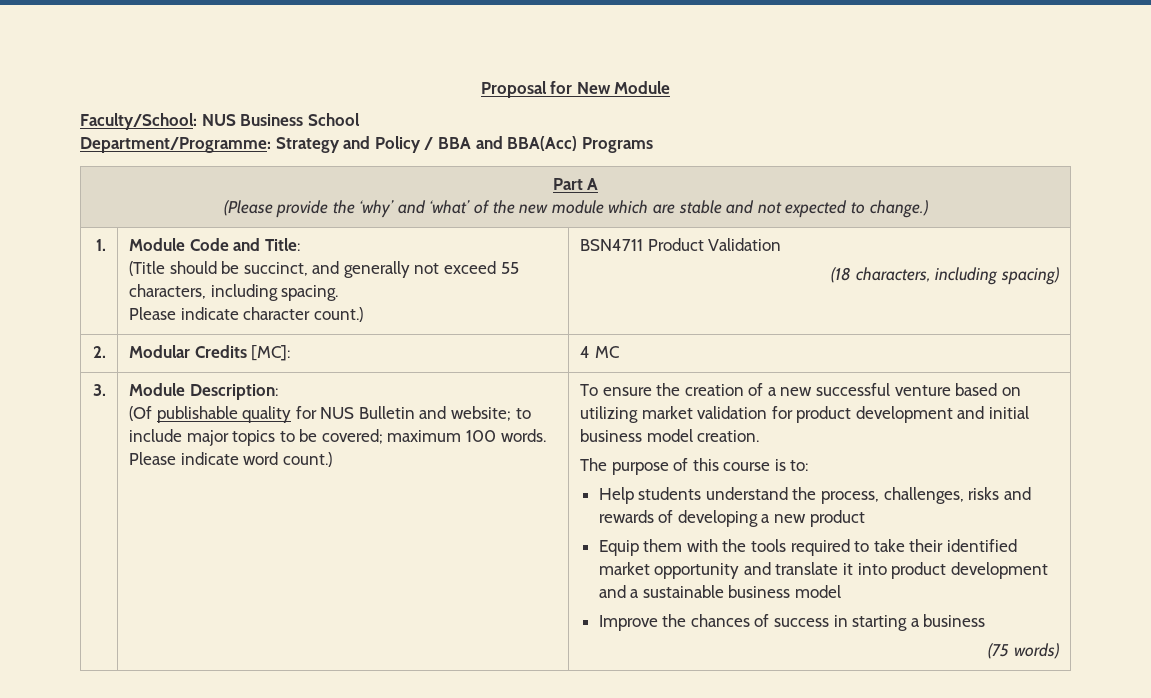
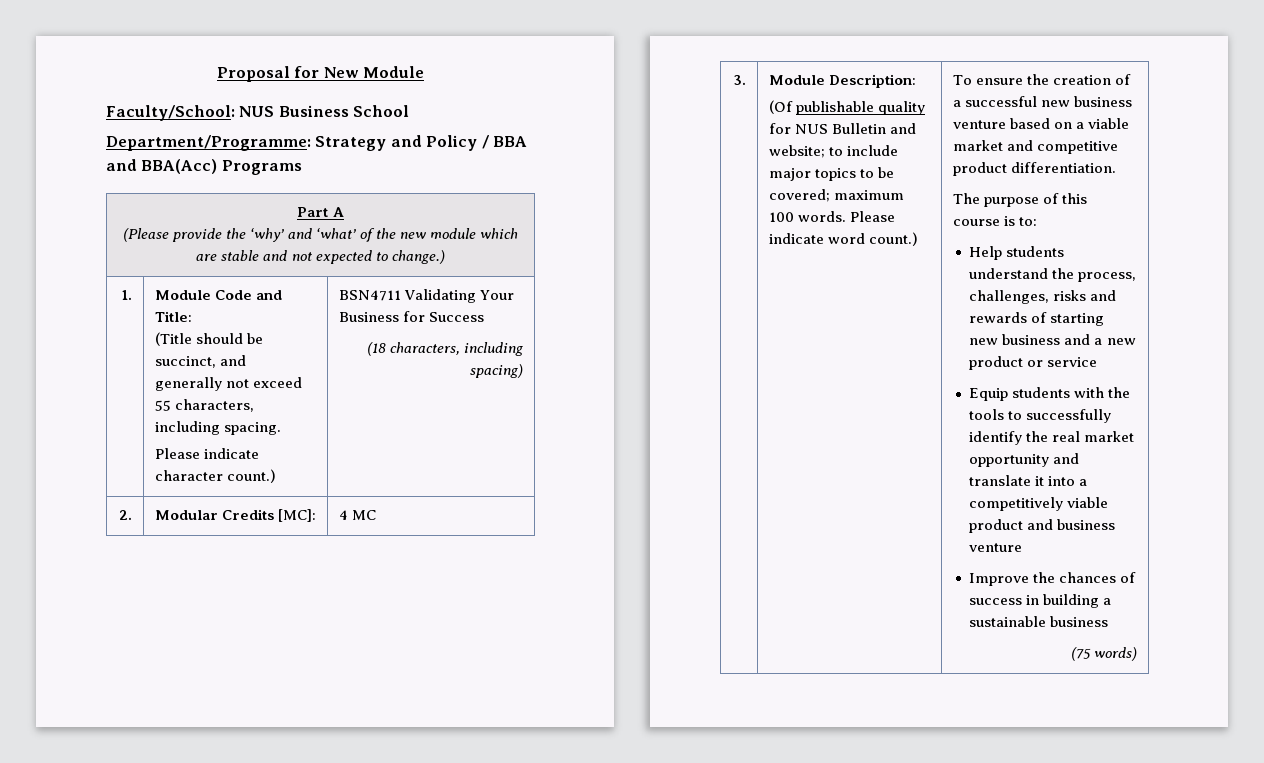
[647,238,782,251] Product Validation -> [403,289,514,303] [338,311,484,322] Validating Your Business for Success
[780,383,1021,396] [579,406,1030,423] [579,429,760,442] new successful venture based on utilizing market validation for product development and initial business model creation. -> [964,96,1132,107] [952,118,1130,129] [952,140,1118,154] [952,162,1116,176] successful new business venture based on a viable market and competitive product differentiation.
[677,510,758,527] developing -> [1050,313,1105,326] [969,334,1091,345] starting new business and
(865, 518) none -> [1027,357,1098,367] or service
[643,539,683,552] them -> [1012,387,1071,398] students
[790,539,1017,556] required to take their identified -> [1008,409,1112,423] [969,431,1081,445] to successfully identify the real
[891,562,1048,579] [598,585,841,598] product development and a sustainable business model -> [1079,479,1088,486] [969,497,1109,511] [969,519,1116,533] [969,543,1023,552] a competitively viable product and business venture
[852,615,920,631] starting a -> [1043,594,1112,608] [969,616,1047,627] building a sustainable

